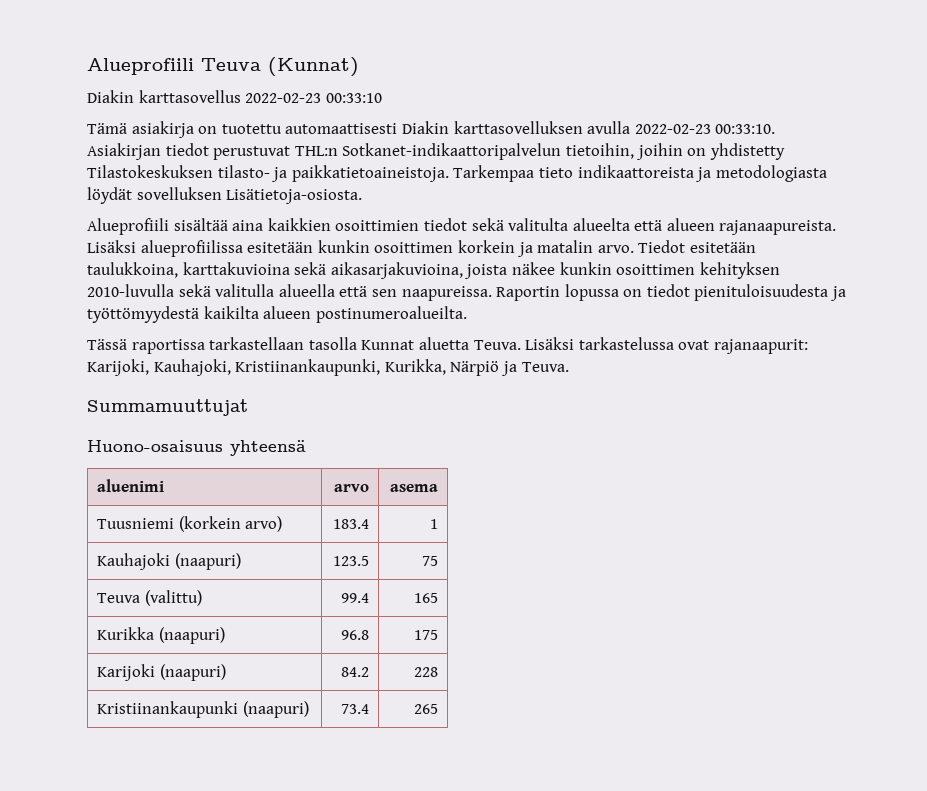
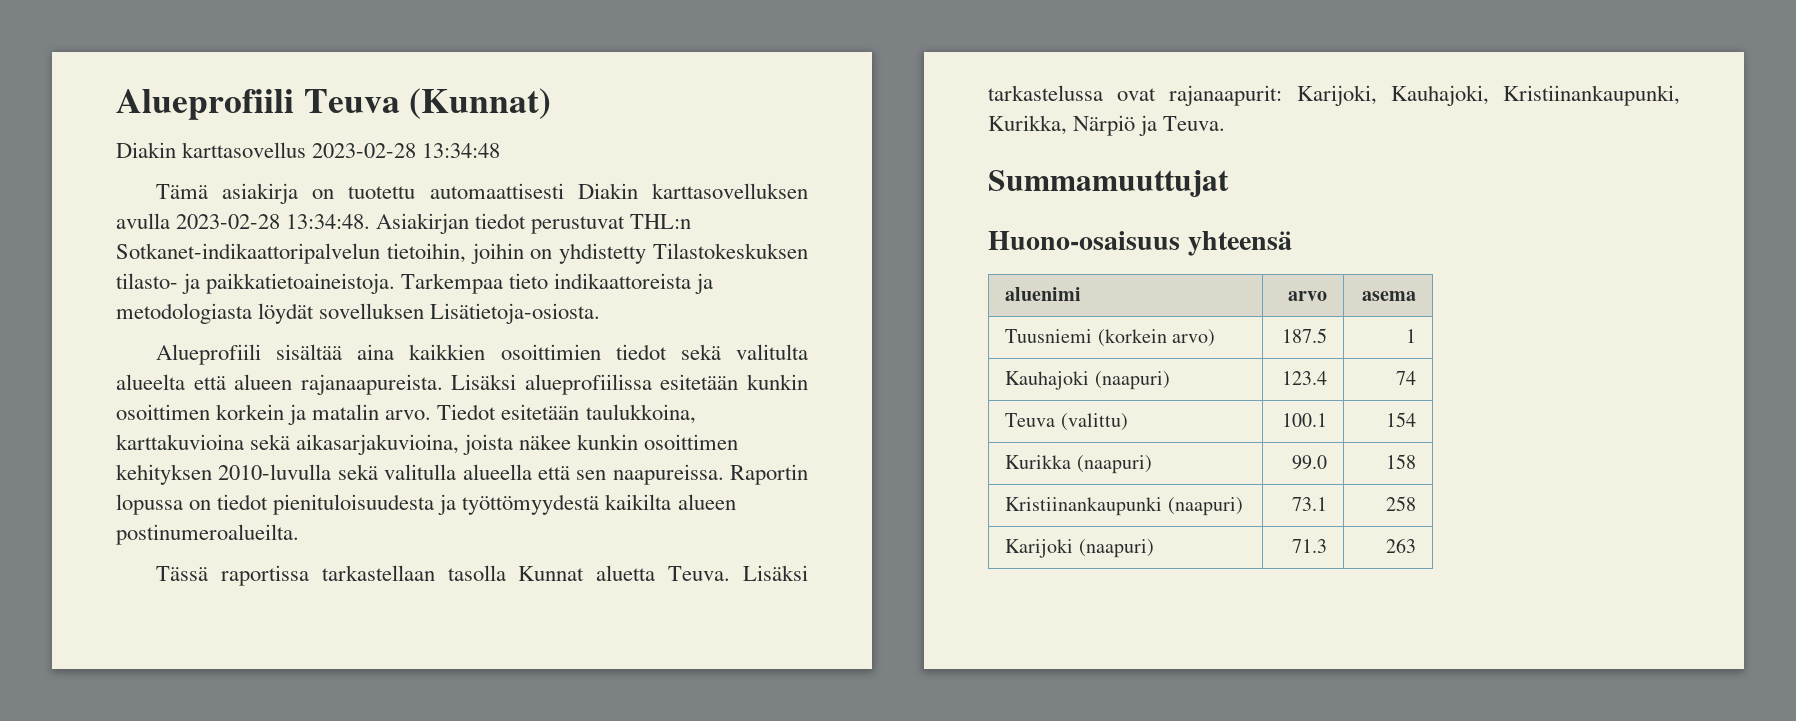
[245,93,382,103] 2022-02-23 00:33:10 -> [312,143,501,158] 2023-02-28 13:34:48
[634,124,776,134] 2022-02-23 00:33:10. -> [176,214,371,229] 2023-02-28 13:34:48.
[332,519,369,529] 183.4 -> [1281,328,1327,343] 187.5
[332,556,369,566] [421,556,438,566] 123.5 | 75 -> [1281,371,1327,385] [1395,371,1416,385] 123.4 | 74
[340,593,369,603] [413,593,438,603] 99.4 | 165 -> [1281,413,1327,427] [1385,412,1416,427] 100.1 | 154
[340,630,369,640] [413,630,438,640] [97,664,226,681] [340,667,369,677] [413,667,438,677] [97,701,309,718] [340,704,369,714] [413,704,438,714] 96.8 | 175 // Karijoki (naapuri) | 84.2 | 228 // Kristiinankaupunki (naapuri) | 73.4 | 265 -> [1291,455,1327,470] [1385,454,1416,469] [1005,497,1243,516] [1291,497,1327,511] [1385,496,1416,511] [1005,539,1154,558] [1291,539,1327,553] [1385,538,1416,553] 99.0 | 158 // Kristiinankaupunki (naapuri) | 73.1 | 258 // Karijoki (naapuri) | 71.3 | 263

